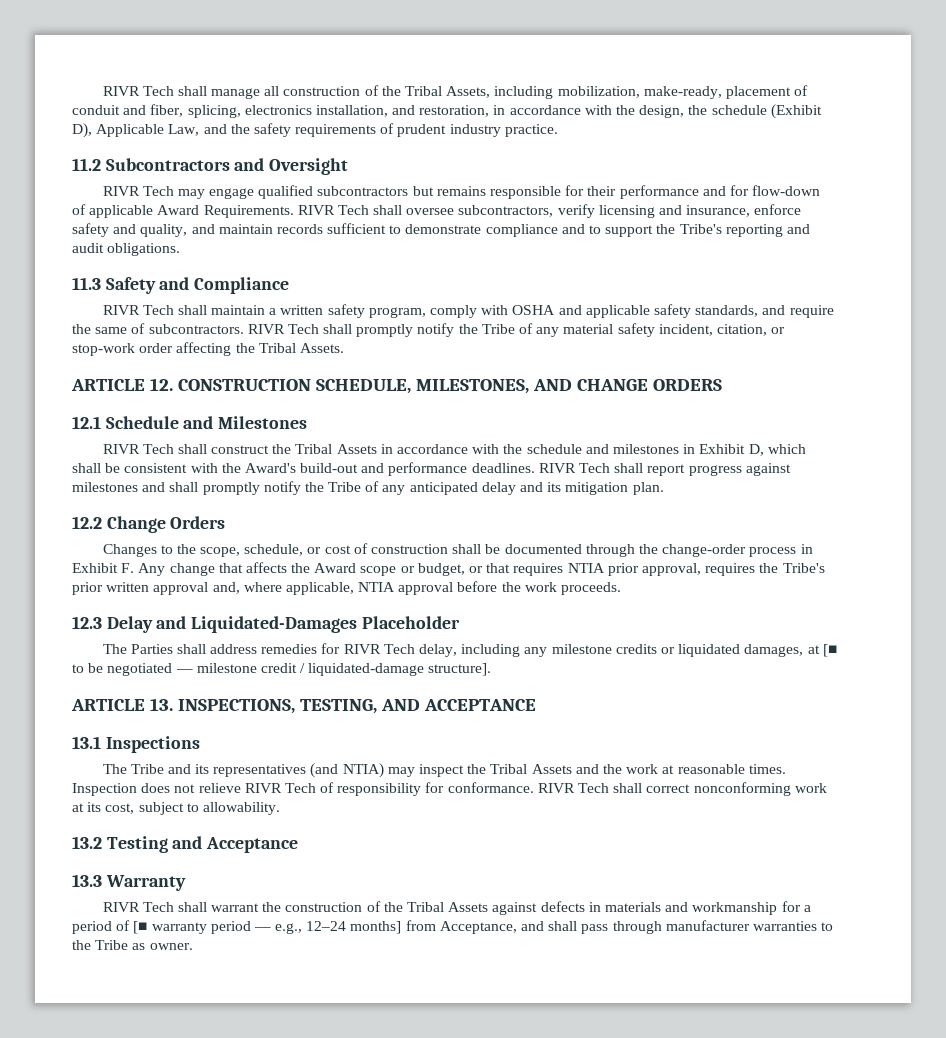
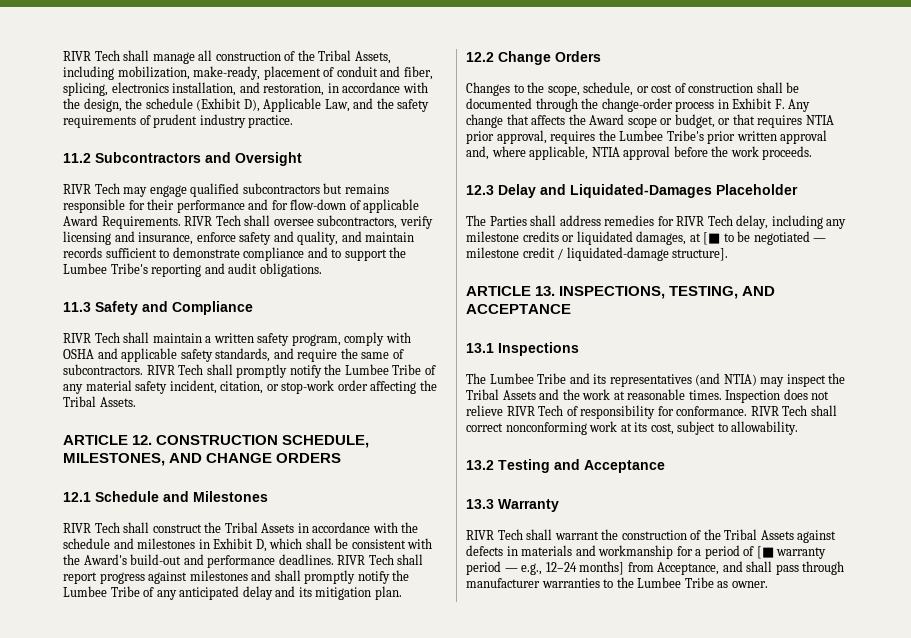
(676, 229) none -> [63,263,107,274] Lumbee
(478, 329) none -> [344,364,389,375] Lumbee
(324, 487) none -> [63,586,107,597] Lumbee
(779, 568) none -> [619,130,664,141] Lumbee
(127, 769) none -> [489,373,534,384] Lumbee
(91, 945) none -> [637,577,682,588] Lumbee

